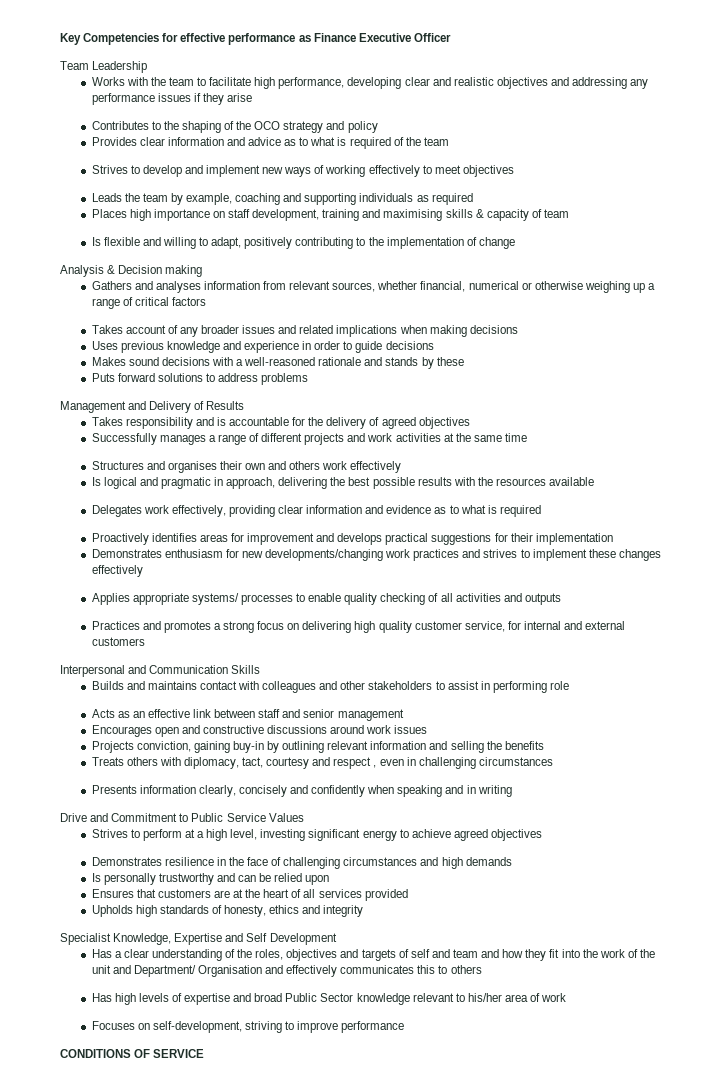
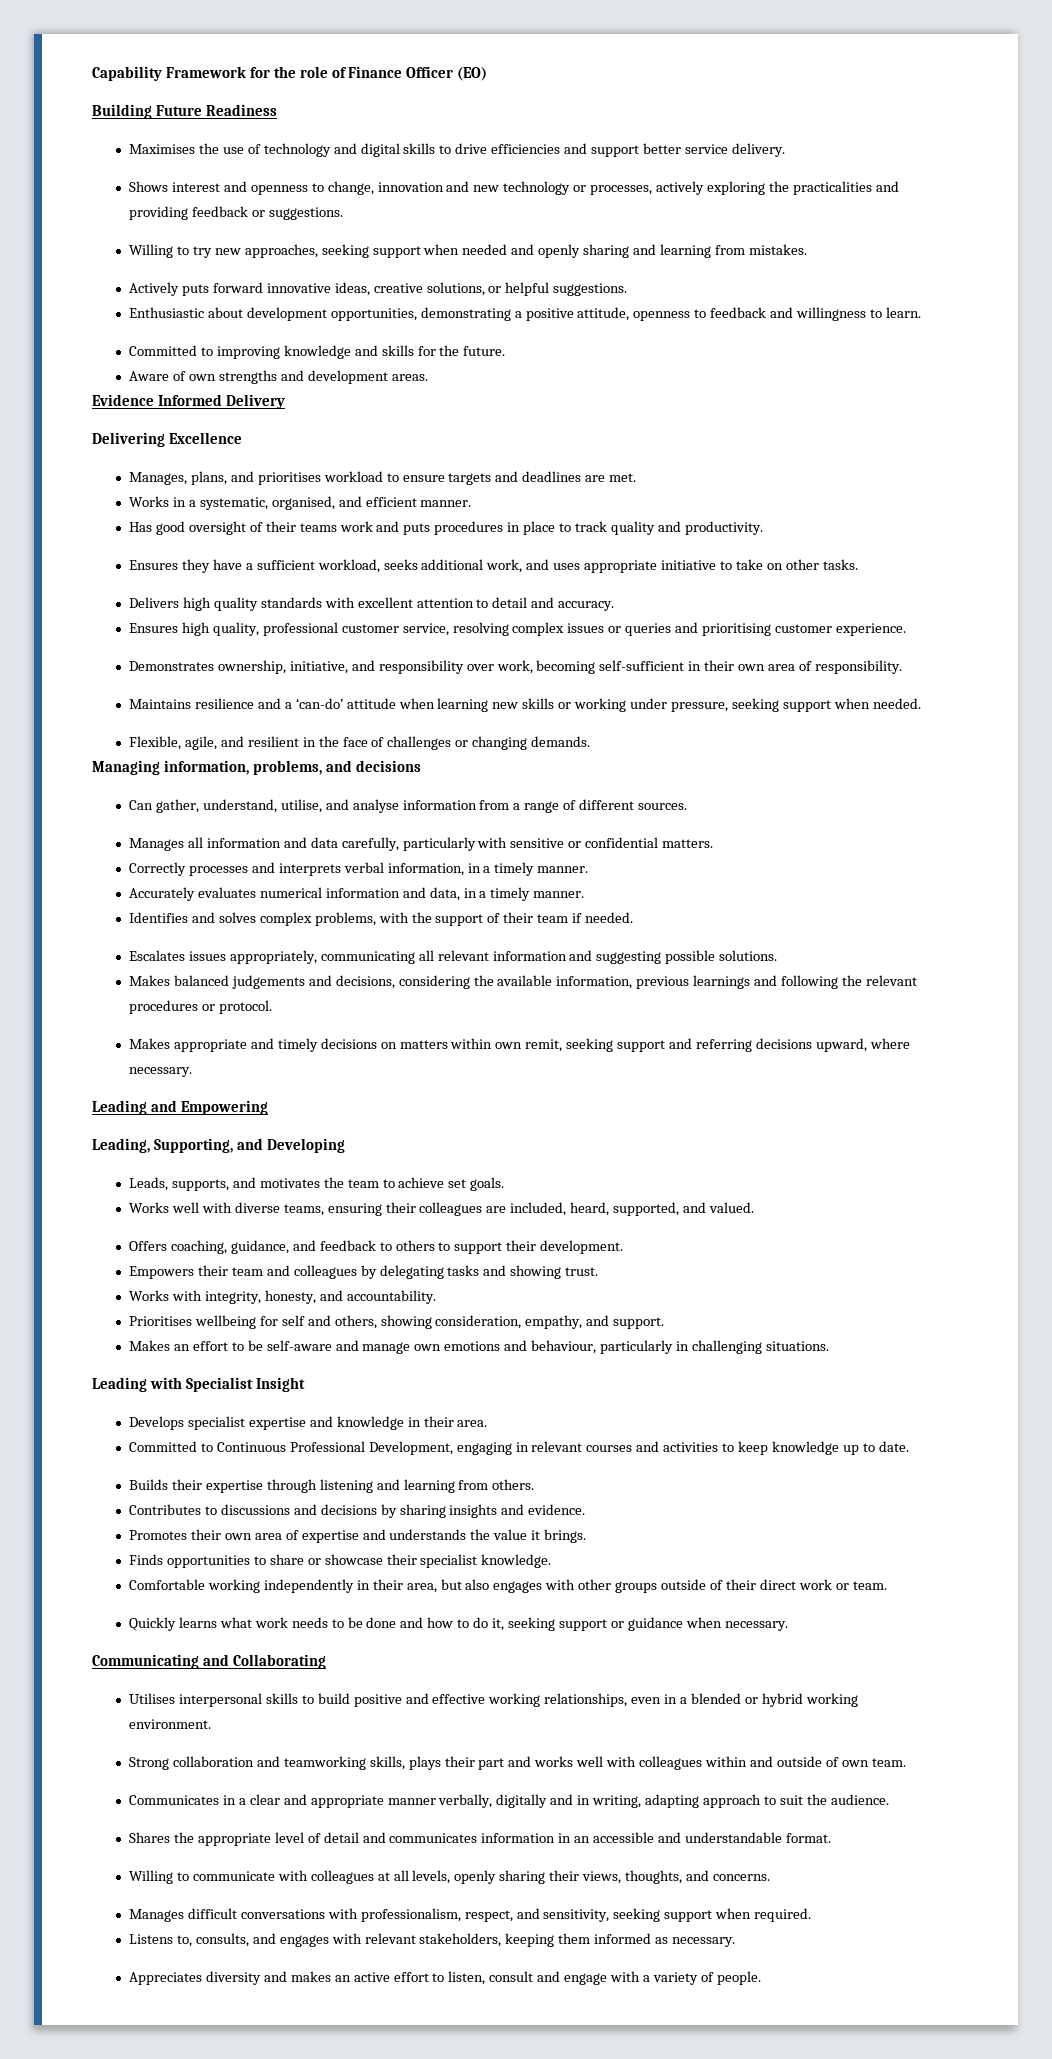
[60,33,451,45] [60,61,148,73] [91,77,649,89] [91,93,253,105] [91,121,378,133] [91,137,449,149] [91,165,514,177] [91,193,473,205] [91,209,569,221] [91,237,515,249] [60,265,203,277] [91,281,656,293] [91,297,206,309] [91,325,518,337] [91,341,434,353] [91,357,464,369] [91,373,309,385] [60,401,245,413] [91,417,470,429] [91,433,527,445] [91,461,402,473] [91,477,595,489] [91,505,541,517] [91,533,613,545] [91,549,661,561] [91,565,143,577] [91,593,561,605] [91,621,626,633] [91,637,145,646] [60,665,261,677] [91,681,569,693] [91,709,404,721] [91,725,428,737] [91,741,544,753] [91,757,553,769] [91,785,512,797] [60,813,304,822] [91,829,542,841] [91,857,512,869] [91,873,330,885] [91,889,408,901] [91,905,364,917] [60,933,337,945] [91,949,655,961] [91,965,482,977] [91,993,567,1005] [91,1021,405,1033] [60,1049,205,1058] Key Competencies for effective performance as Finance Executive Officer // Team Leadership // Works with the team to facilitate high performance, developing clear and realistic objectives and addressing any performance issues if they arise // Contributes to the shaping of the OCO strategy and policy // Provides clear information and advice as to what is required of the team // Strives to develop and implement new ways of working effectively to meet objectives // Leads the team by example, coaching and supporting individuals as required // Places high importance on staff development, training and maximising skills & capacity of team // Is flexible and willing to adapt, positively contributing to the implementation of change // Analysis & Decision making // Gathers and analyses information from relevant sources, whether financial, numerical or otherwise weighing up a range of critical factors // Takes account of any broader issues and related implications when making decisions // Uses previous knowledge and experience in order to guide decisions // Makes sound decisions with a well-reasoned rationale and stands by these // Puts forward solutions to address problems // Management and Delivery of Results // Takes responsibility and is accountable for the delivery of agreed objectives // Successfully manages a range of different projects and work activities at the same time // Structures and organises their own and others work effectively // Is logical and pragmatic in approach, delivering the best possible results with the resources available // Delegates work effectively, providing clear information and evidence as to what is required // Proactively identifies areas for improvement and develops practical suggestions for their implementation // Demonstrates enthusiasm for new developments/changing work practices and strives to implement these changes effectively // Applies appropriate systems/ processes to enable quality checking of all activities and outputs // Practices and promotes a strong focus on delivering high quality customer service, for internal and external customers // Interpersonal and Communication Skills // Builds and maintains contact with colleagues and other stakeholders to assist in performing role // Acts as an effective link between staff and senior management // Encourages open and constructive discussions around work issues // Projects conviction, gaining buy-in by outlining relevant information and selling the benefits // Treats others with diplomacy, tact, courtesy and respect , even in challenging circumstances // Presents information clearly, concisely and confidently when speaking and in writing // Drive and Commitment to Public Service Values // Strives to perform at a high level, investing significant energy to achieve agreed objectives // Demonstrates resilience in the face of challenging circumstances and high demands // Is personally trustworthy and can be relied upon // Ensures that customers are at the heart of all services provided // Upholds high standards of honesty, ethics and integrity // Specialist Knowledge, Expertise and Self Development // Has a clear understanding of the roles, objectives and targets of self and team and how they fit into the work of the unit and Department/ Organisation and effectively communicates this to others // Has high levels of expertise and broad Public Sector knowledge relevant to his/her area of work // Focuses on self-development, striving to improve performance // CONDITIONS OF SERVICE -> [92,66,488,81] [92,104,277,119] [129,143,785,157] [129,181,899,195] [129,206,343,220] [129,244,807,258] [129,282,628,296] [129,307,921,321] [129,345,506,359] [129,370,428,384] [92,394,285,409] [92,432,242,447] [129,471,637,485] [129,496,472,510] [129,521,763,535] [129,559,858,573] [129,597,615,611] [129,622,906,636] [129,660,902,674] [129,698,921,712] [129,736,591,750] [92,760,421,775] [129,799,688,813] [129,837,714,851] [129,862,589,876] [129,887,585,901] [129,912,634,926] [129,950,778,964] [129,975,917,989] [129,1000,272,1014] [129,1038,910,1052] [129,1067,193,1077] [92,1100,268,1115] [92,1138,345,1153] [129,1177,505,1191] [129,1202,754,1216] [129,1240,624,1254] [129,1265,599,1279] [129,1290,436,1304] [129,1315,665,1329] [129,1340,829,1354] [92,1377,305,1392] [129,1416,488,1430] [129,1441,909,1455] [129,1479,535,1493] [129,1504,586,1518] [129,1529,587,1543] [129,1554,552,1568] [129,1579,887,1593] [129,1617,788,1631] [92,1654,326,1669] [129,1693,858,1707] [129,1719,212,1729] [129,1756,906,1770] [129,1794,889,1808] [129,1832,831,1846] [129,1870,770,1884] [129,1908,812,1922] [129,1933,736,1947] [129,1971,761,1985] Capability Framework for the role of Finance Officer (EO) // Building Future Readiness // Maximises the use of technology and digital skills to drive efficiencies and support better service delivery. // Shows interest and openness to change, innovation and new technology or processes, actively exploring the practicalities and providing feedback or suggestions. // Willing to try new approaches, seeking support when needed and openly sharing and learning from mistakes. // Actively puts forward innovative ideas, creative solutions, or helpful suggestions. // Enthusiastic about development opportunities, demonstrating a positive attitude, openness to feedback and willingness to learn. // Committed to improving knowledge and skills for the future. // Aware of own strengths and development areas. // Evidence Informed Delivery // Delivering Excellence // Manages, plans, and prioritises workload to ensure targets and deadlines are met. // Works in a systematic, organised, and efficient manner. // Has good oversight of their teams work and puts procedures in place to track quality and productivity. // Ensures they have a sufficient workload, seeks additional work, and uses appropriate initiative to take on other tasks. // Delivers high quality standards with excellent attention to detail and accuracy. // Ensures high quality, professional customer service, resolving complex issues or queries and prioritising customer experience. // Demonstrates ownership, initiative, and responsibility over work, becoming self-sufficient in their own area of responsibility. // Maintains resilience and a ‘can-do’ attitude when learning new skills or working under pressure, seeking support when needed. // Flexible, agile, and resilient in the face of challenges or changing demands. // Managing information, problems, and decisions // Can gather, understand, utilise, and analyse information from a range of different sources. // Manages all information and data carefully, particularly with sensitive or confidential matters. // Correctly processes and interprets verbal information, in a timely manner. // Accurately evaluates numerical information and data, in a timely manner. // Identifies and solves complex problems, with the support of their team if needed. // Escalates issues appropriately, communicating all relevant information and suggesting possible solutions. // Makes balanced judgements and decisions, considering the available information, previous learnings and following the relevant procedures or protocol. // Makes appropriate and timely decisions on matters within own remit, seeking support and referring decisions upward, where necessary. // Leading and Empowering // Leading, Supporting, and Developing // Leads, supports, and motivates the team to achieve set goals. // Works well with diverse teams, ensuring their colleagues are included, heard, supported, and valued. // Offers coaching, guidance, and feedback to others to support their development. // Empowers their team and colleagues by delegating tasks and showing trust. // Works with integrity, honesty, and accountability. // Prioritises wellbeing for self and others, showing consideration, empathy, and support. // Makes an effort to be self-aware and manage own emotions and behaviour, particularly in challenging situations. // Leading with Specialist Insight // Develops specialist expertise and knowledge in their area. // Committed to Continuous Professional Development, engaging in relevant courses and activities to keep knowledge up to date. // Builds their expertise through listening and learning from others. // Contributes to discussions and decisions by sharing insights and evidence. // Promotes their own area of expertise and understands the value it brings. // Finds opportunities to share or showcase their specialist knowledge. // Comfortable working independently in their area, but also engages with other groups outside of their direct work or team. // Quickly learns what work needs to be done and how to do it, seeking support or guidance when necessary. // Communicating and Collaborating // Utilises interpersonal skills to build positive and effective working relationships, even in a blended or hybrid working environment. // Strong collaboration and teamworking skills, plays their part and works well with colleagues within and outside of own team. // Communicates in a clear and appropriate manner verbally, digitally and in writing, adapting approach to suit the audience. // Shares the appropriate level of detail and communicates information in an accessible and understandable format. // Willing to communicate with colleagues at all levels, openly sharing their views, thoughts, and concerns. // Manages difficult conversations with professionalism, respect, and sensitivity, seeking support when required. // Listens to, consults, and engages with relevant stakeholders, keeping them informed as necessary. // Appreciates diversity and makes an active effort to listen, consult and engage with a variety of people.

